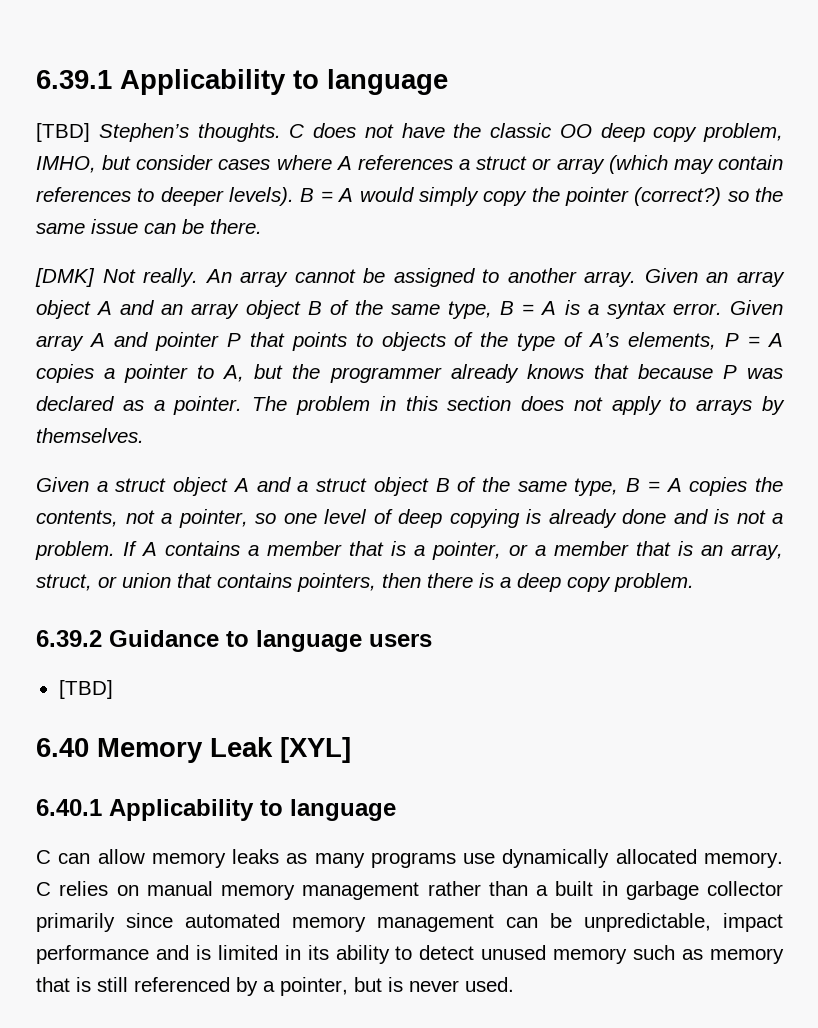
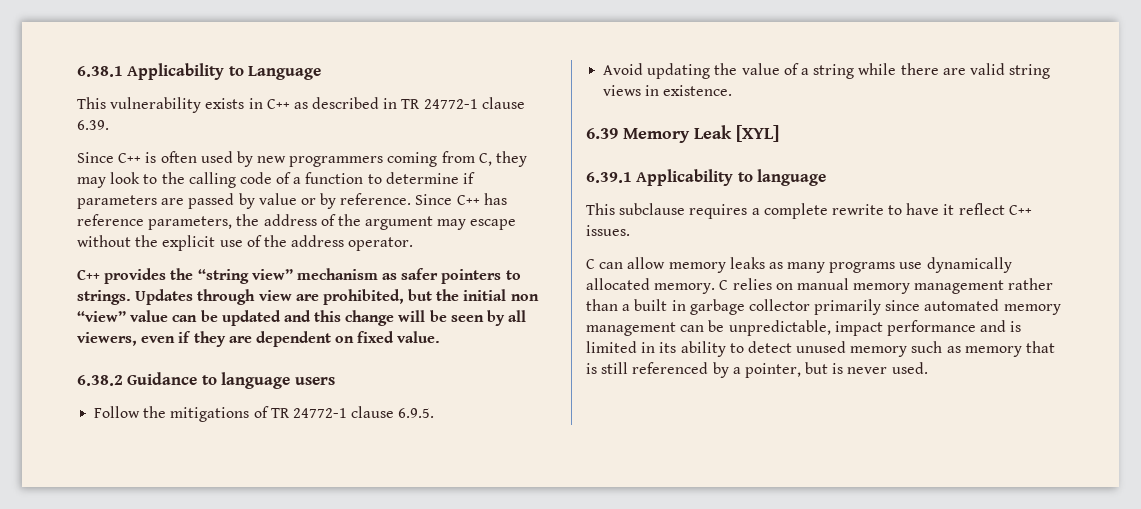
[36,69,448,95] [36,123,783,142] [36,155,783,174] [36,187,783,206] [36,219,262,234] [35,268,785,287] [36,300,783,319] [36,332,784,351] [36,364,784,383] [36,396,786,415] [36,428,144,443] [36,477,783,496] [36,509,783,528] [35,541,783,560] [36,573,694,592] [36,630,432,652] [58,680,113,699] [36,737,351,763] [36,799,396,821] 6.39.1 Applicability to language // [TBD] Stephen’s thoughts. C does not have the classic OO deep copy problem, IMHO, but consider cases where A references a struct or array (which may contain references to deeper levels). B = A would simply copy the pointer (correct?) so the same issue can be there. // [DMK] Not really. An array cannot be assigned to another array. Given an array object A and an array object B of the same type, B = A is a syntax error. Given array A and pointer P that points to objects of the type of A’s elements, P = A copies a pointer to A, but the programmer already knows that because P was declared as a pointer. The problem in this section does not apply to arrays by themselves. // Given a struct object A and a struct object B of the same type, B = A copies the contents, not a pointer, so one level of deep copying is already done and is not a problem. If A contains a member that is a pointer, or a member that is an array, struct, or union that contains pointers, then there is a deep copy problem. // 6.39.2 Guidance to language users // [TBD] // 6.40 Memory Leak [XYL] // 6.40.1 Applicability to language -> [77,63,322,80] [77,97,525,113] [77,120,109,130] [77,151,528,167] [77,172,476,188] [77,193,507,209] [77,214,517,230] [77,235,414,251] [77,268,521,284] [77,289,539,305] [77,310,527,326] [77,331,441,347] [77,372,335,389] [94,406,435,422] [603,63,1051,79] [603,85,733,96] [586,125,779,143] [586,169,827,186] [586,203,1032,219] [586,225,630,236] 6.38.1 Applicability to Language // This vulnerability exists in C++ as described in TR 24772-1 clause 6.39. // Since C++ is often used by new programmers coming from C, they may look to the calling code of a function to determine if parameters are passed by value or by reference. Since C++ has reference parameters, the address of the argument may escape without the explicit use of the address operator. // C++ provides the “string view” mechanism as safer pointers to strings. Updates through view are prohibited, but the initial non “view” value can be updated and this change will be seen by all viewers, even if they are dependent on fixed value. // 6.38.2 Guidance to language users // Follow the mitigations of TR 24772-1 clause 6.9.5. // Avoid updating the value of a string while there are valid string views in existence. // 6.39 Memory Leak [XYL] // 6.39.1 Applicability to language // This subclause requires a complete rewrite to have it reflect C++ issues.

